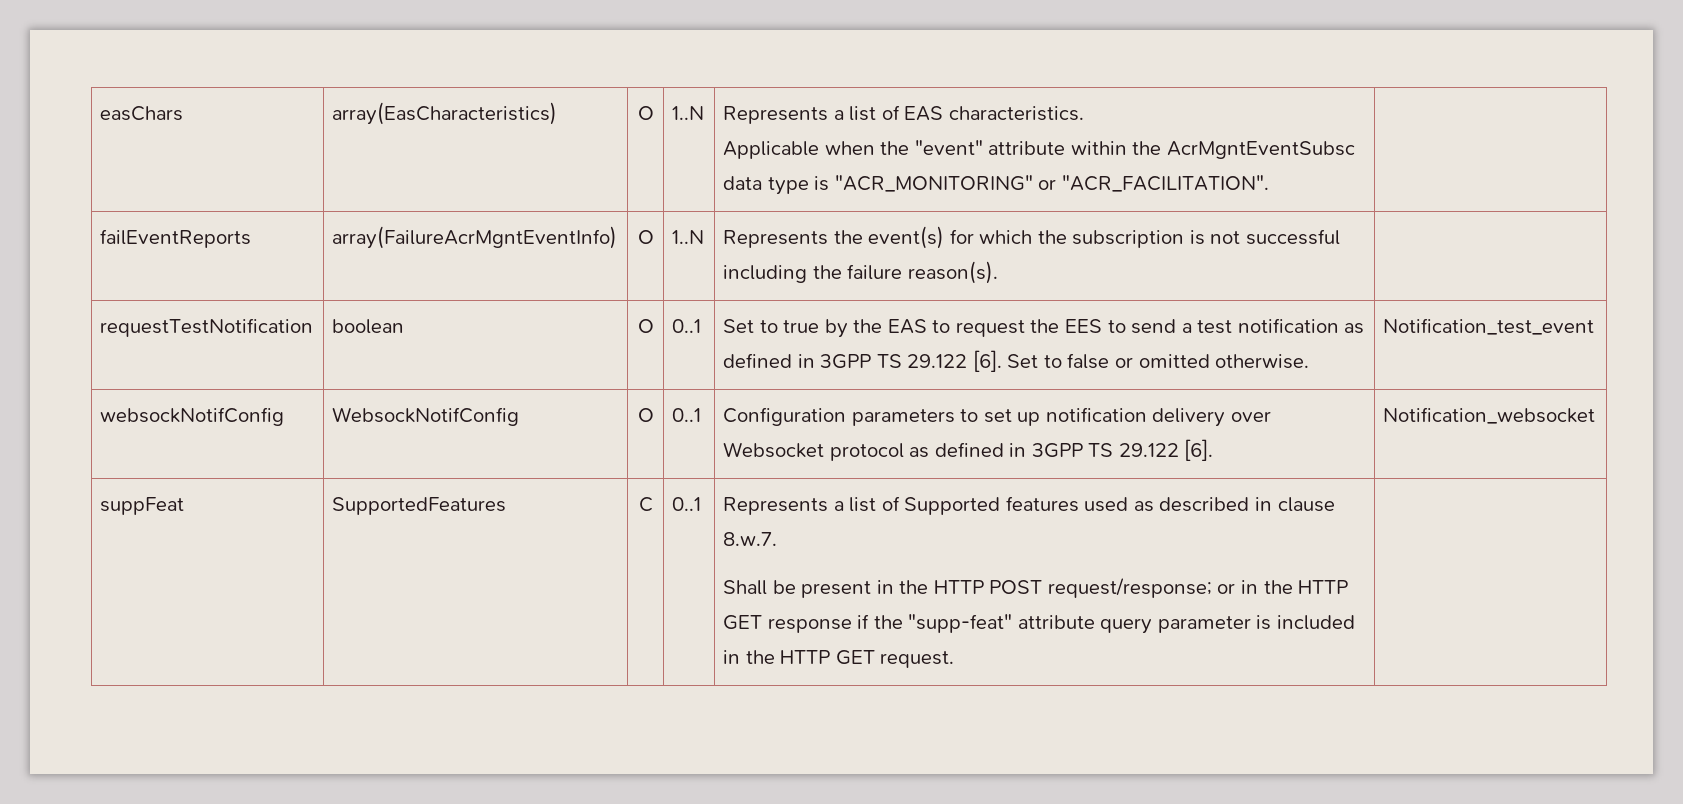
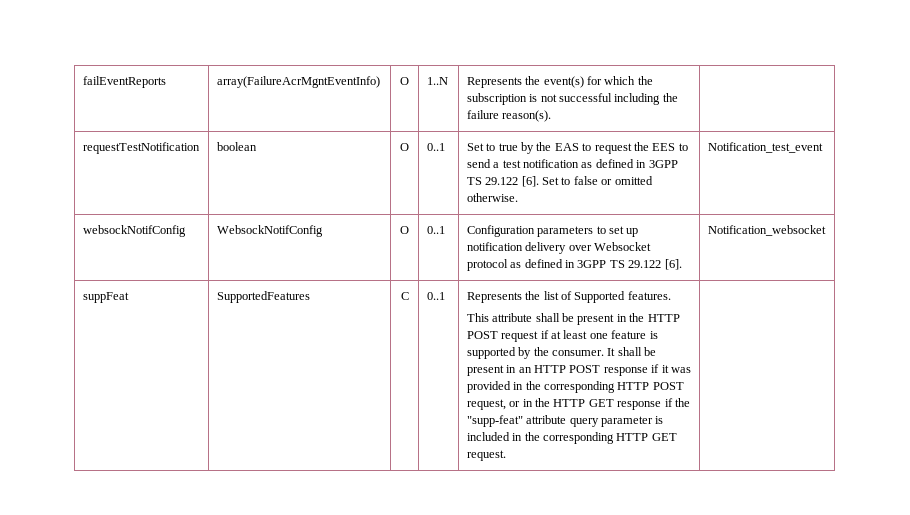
[100,106,184,121] [332,102,558,125] [637,106,654,120] [672,106,705,120] [723,105,1084,124] [723,140,1355,159] [723,175,1269,195] easChars | array(EasCharacteristics) | O | 1..N | Represents a list of EAS characteristics. // Applicable when the "event" attribute within the AcrMgntEventSubsc data type is "ACR_MONITORING" or "ACR_FACILITATION". | // -> (82, 82) none
[833,501,844,511] a -> [525,291,541,300] the
[1005,496,1335,512] [723,532,778,546] [723,580,768,595] features used as described in clause 8.w.7. // Shall -> [627,291,671,300] [466,313,560,322] features. // This attribute shall
[1047,578,1212,598] request/response; -> [501,330,658,342] [466,347,657,359] [466,364,691,376] [466,381,684,393] [466,399,506,410] request if at least one feature is supported by the consumer. It shall be present in an HTTP POST response if it was provided in the corresponding HTTP POST request,
(775, 657) none -> [543,432,615,444] corresponding

